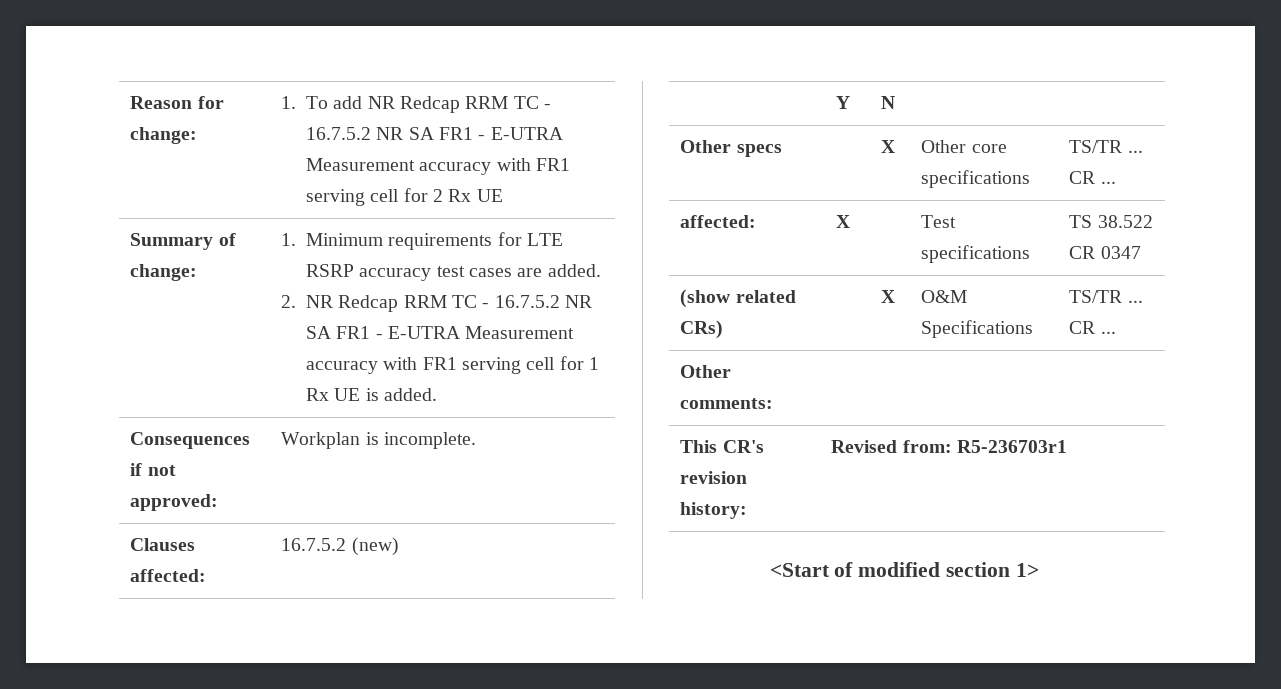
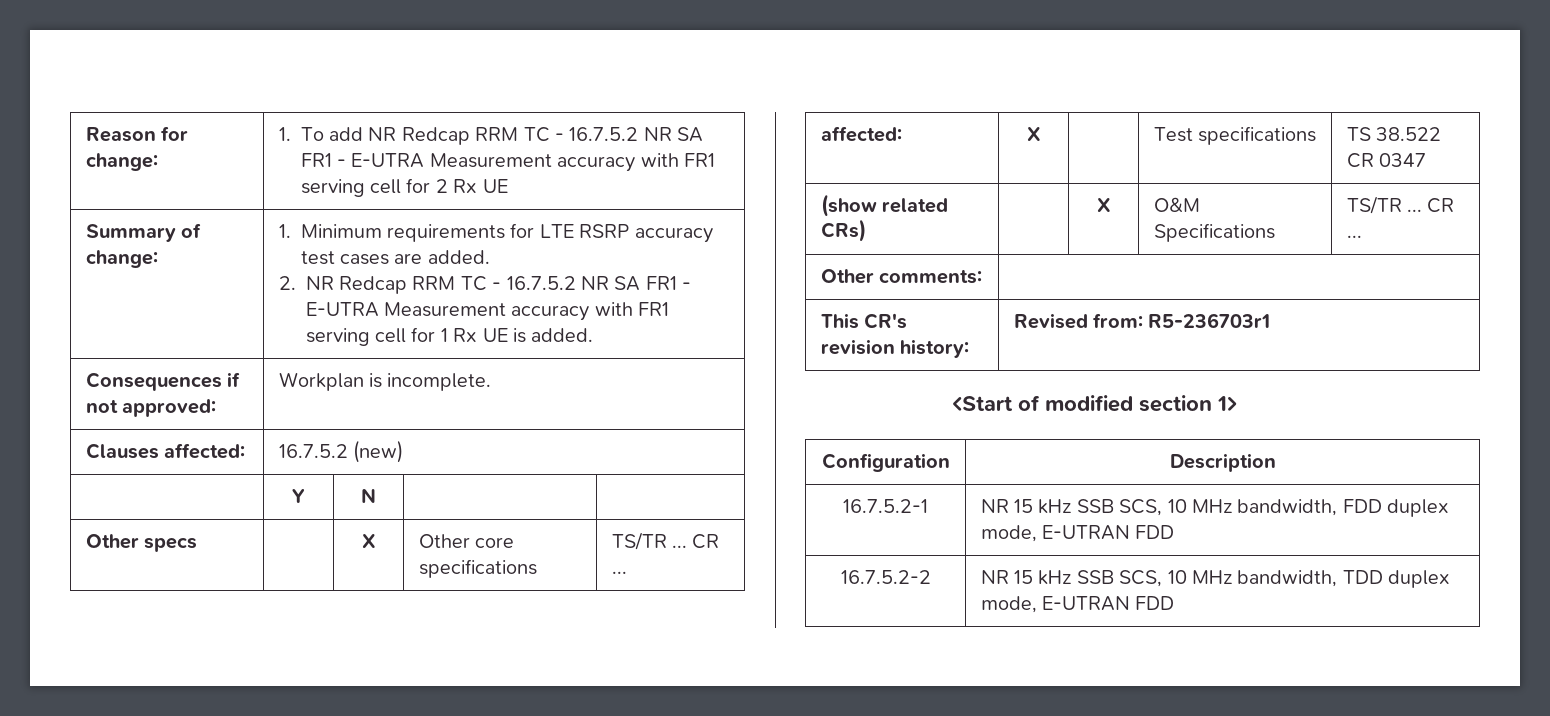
(1039, 570) none -> [821,453,950,472] [1169,453,1276,472] [843,499,928,513] [980,499,1450,517] [980,525,1175,542] [840,570,931,584] [980,570,1451,588] [980,596,1175,613] // Configuration | Description // 16.7.5.2-1 | NR 15 kHz SSB SCS, 10 MHz bandwidth, FDD duplex mode, E-UTRAN FDD // 16.7.5.2-2 | NR 15 kHz SSB SCS, 10 MHz bandwidth, TDD duplex mode, E-UTRAN FDD

